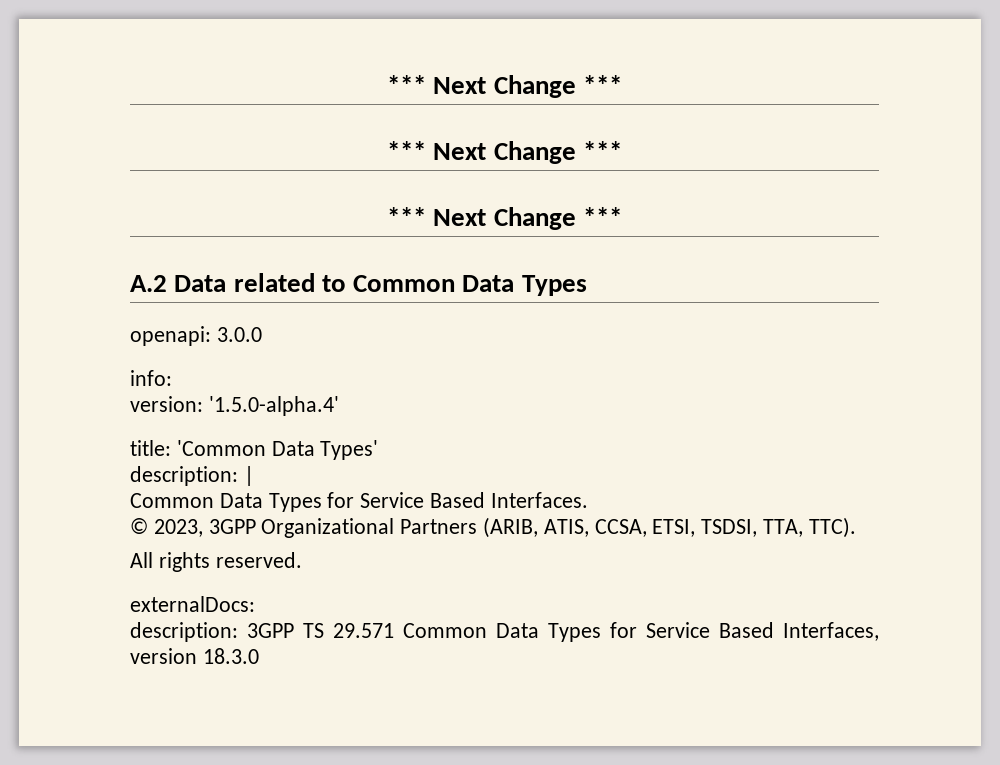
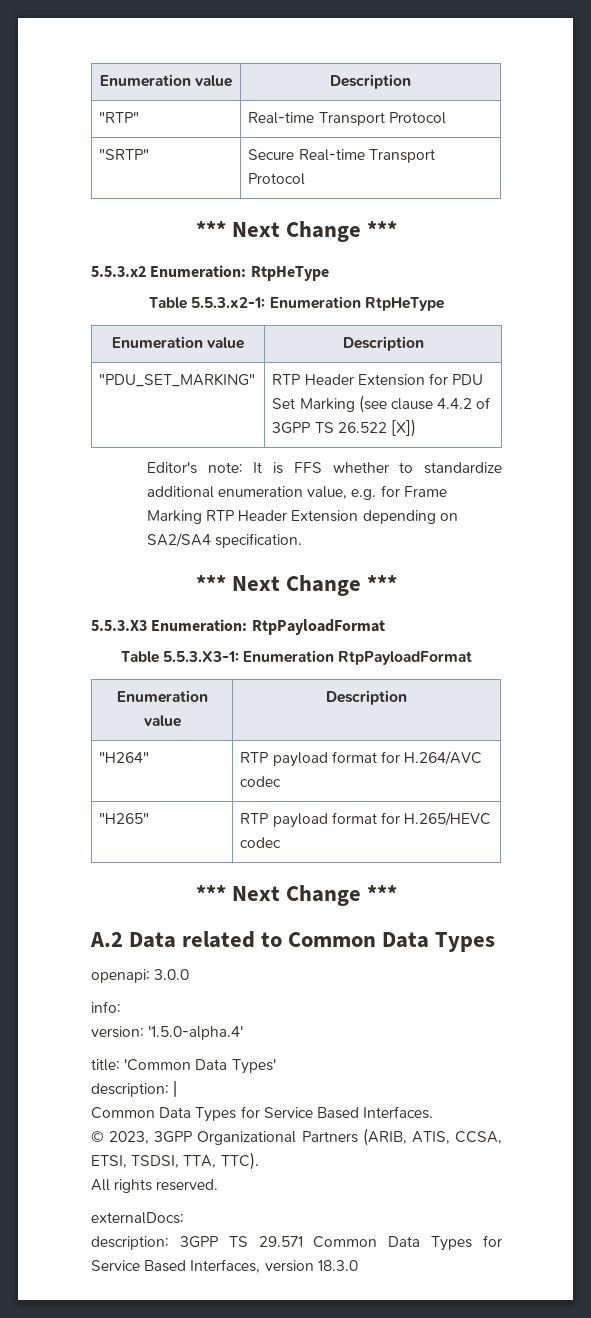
[387,75,622,98] [387,141,622,164] *** Next Change *** // *** Next Change *** -> [99,74,233,87] [330,74,411,89] [99,112,140,123] [248,112,446,126] [99,149,150,160] [248,149,435,163] [248,173,306,185] [195,221,398,242] [91,265,329,281] [149,296,444,311] [111,336,245,349] [342,336,424,351] [99,373,256,387] [272,373,484,386] [272,395,491,413] [272,419,416,437] [146,462,503,474] [146,485,447,500] [146,510,458,524] [146,533,302,548] [195,575,398,596] [91,619,385,635] [120,650,473,665] [116,690,208,703] [143,715,181,727] [326,690,407,705] [99,752,150,763] [240,751,483,767] [240,776,282,787] [99,813,150,824] [240,812,492,828] [240,837,282,848] Enumeration value | Description // "RTP" | Real-time Transport Protocol // "SRTP" | Secure Real-time Transport Protocol // *** Next Change *** // 5.5.3.x2 Enumeration: RtpHeType // Table 5.5.3.x2-1: Enumeration RtpHeType // Enumeration value | Description // "PDU_SET_MARKING" | RTP Header Extension for PDU Set Marking (see clause 4.4.2 of 3GPP TS 26.522 [X]) // Editor's note: It is FFS whether to standardize additional enumeration value, e.g. for Frame Marking RTP Header Extension depending on SA2/SA4 specification. // *** Next Change *** // 5.5.3.X3 Enumeration: RtpPayloadFormat // Table 5.5.3.X3-1: Enumeration RtpPayloadFormat // Enumeration value | Description // "H264" | RTP payload format for H.264/AVC codec // "H265" | RTP payload format for H.265/HEVC codec

